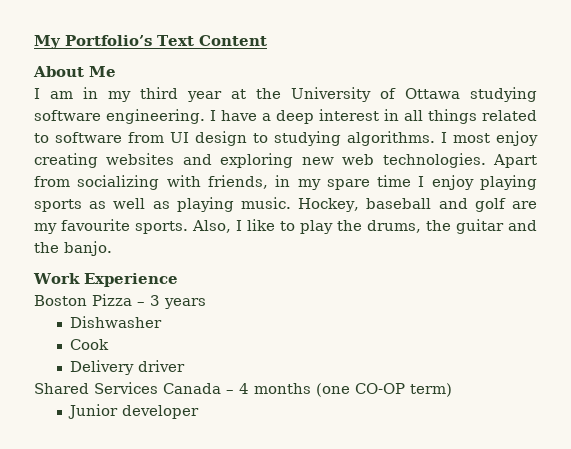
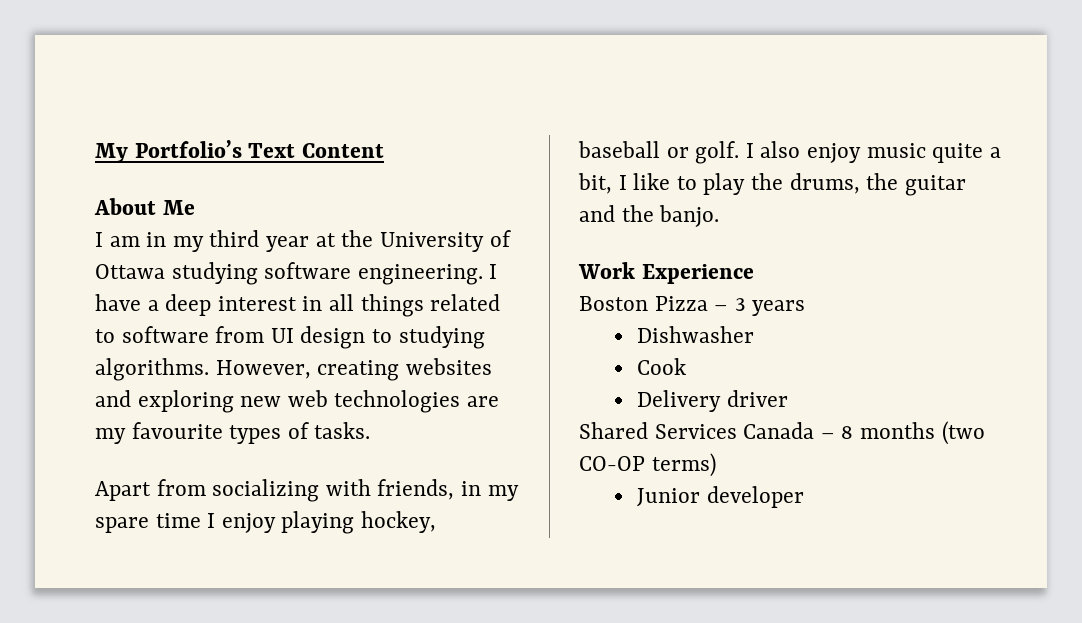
[441,131,538,146] I most enjoy -> [215,360,311,379] However,
[382,153,486,168] technologies. -> [334,390,500,413] [95,422,371,444] technologies are my favourite types of tasks. //
[34,197,538,212] [34,219,231,234] sports as well as playing music. Hockey, baseball and golf are my favourite sports. Also, -> [361,511,437,533] [578,141,1001,164] [578,173,612,194] hockey, baseball or golf. I also enjoy music quite a bit,
[239,383,452,397] 4 months (one CO-OP term) -> [841,421,985,445] [579,453,716,477] 8 months (two CO-OP terms)

